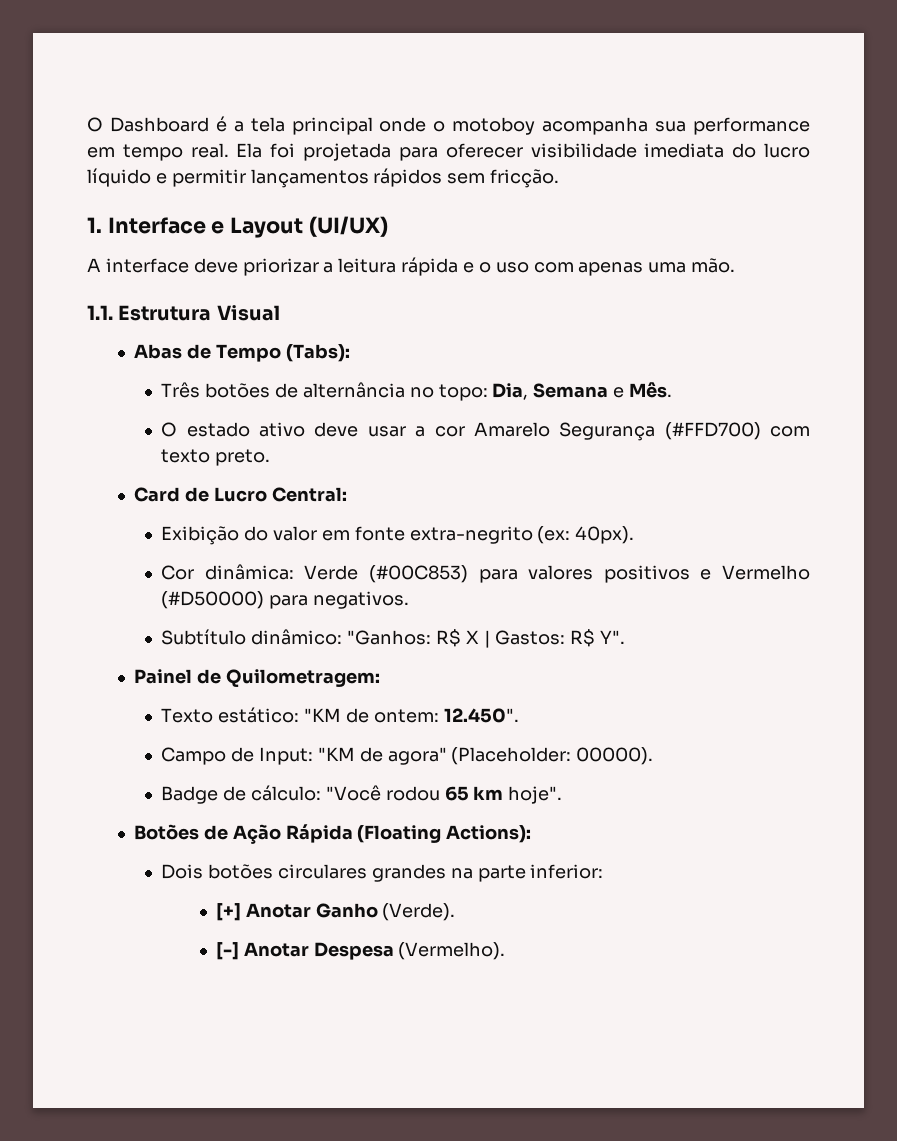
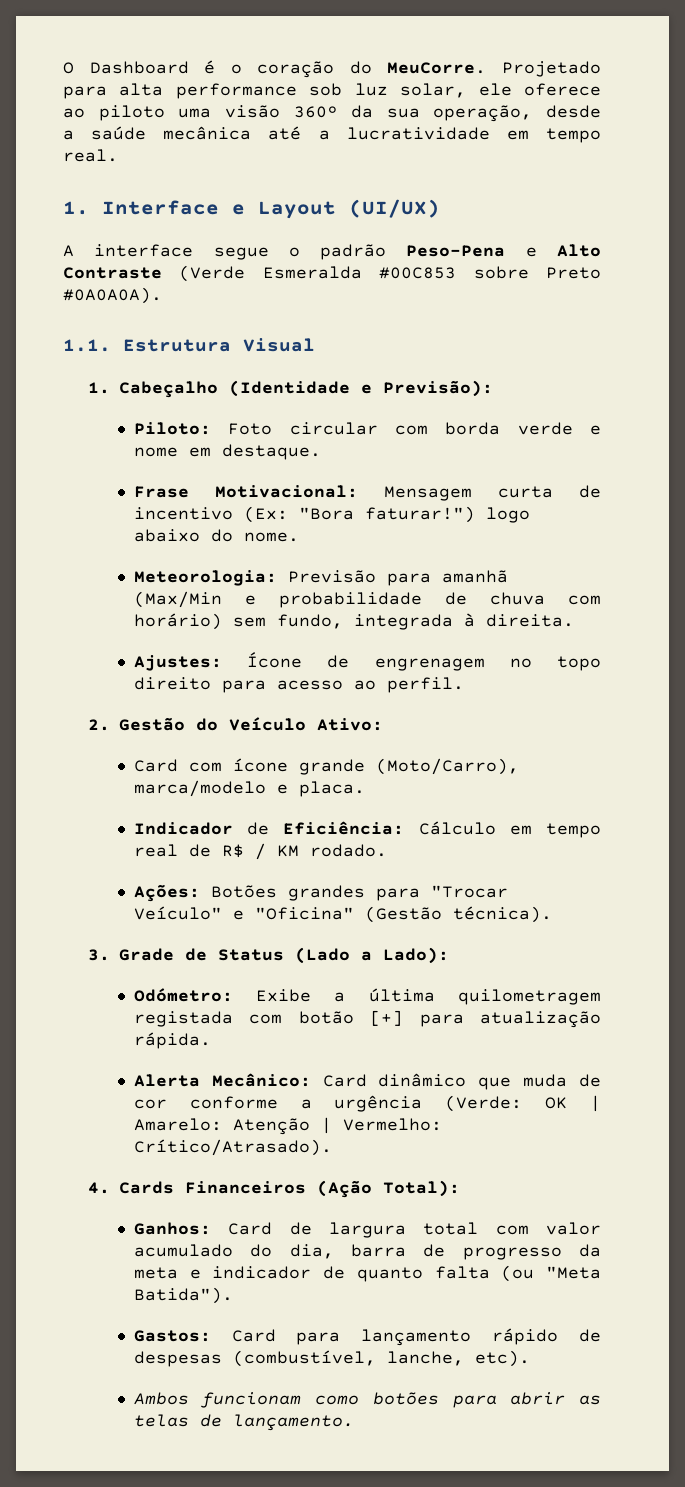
[233,117,810,135] [87,143,811,161] [87,168,560,188] a tela principal onde o motoboy acompanha sua performance em tempo real. Ela foi projetada para oferecer visibilidade imediata do lucro líquido e permitir lançamentos rápidos sem fricção. -> [230,61,601,78] [63,83,601,99] [63,105,601,122] [63,126,601,143] [63,149,118,162] o coração do MeuCorre. Projetado para alta performance sob luz solar, ele oferece ao piloto uma visão 360º da sua operação, desde a saúde mecânica até a lucratividade em tempo real.
[193,257,736,276] [87,305,280,321] [134,344,350,362] [161,382,673,401] [161,422,811,441] [161,449,271,466] [134,487,347,502] [161,526,635,545] [161,564,810,583] [161,591,410,609] [161,629,626,648] [134,669,380,687] [161,707,519,723] [161,747,654,765] [161,785,563,804] [134,824,532,844] [161,864,604,882] [215,903,456,921] [215,942,506,960] deve priorizar a leitura rápida e o uso com apenas uma mão. // 1.1. Estrutura Visual // Abas de Tempo (Tabs): // Três botões de alternância no topo: Dia, Semana e Mês. // O estado ativo deve usar a cor Amarelo Segurança (#FFD700) com texto preto. // Card de Lucro Central: // Exibição do valor em fonte extra-negrito (ex: 40px). // Cor dinâmica: Verde (#00C853) para valores positivos e Vermelho (#D50000) para negativos. // Subtítulo dinâmico: "Ganhos: R$ X | Gastos: R$ Y". // Painel de Quilometragem: // Texto estático: "KM de ontem: 12.450". // Campo de Input: "KM de agora" (Placeholder: 00000). // Badge de cálculo: "Você rodou 65 km hoje". // Botões de Ação Rápida (Floating Actions): // Dois botões circulares grandes na parte inferior: // [+] Anotar Ganho (Verde). // [-] Anotar Despesa (Vermelho). -> [213,244,601,260] [63,265,601,282] [63,287,162,304] [63,338,315,352] [88,380,494,398] [133,422,601,435] [133,444,321,460] [133,485,601,501] [133,506,530,523] [133,529,299,542] [133,570,508,586] [133,591,601,608] [133,613,574,630] [133,652,601,671] [133,677,464,693] [88,717,384,731] [133,758,519,775] [133,780,365,797] [133,821,601,838] [133,843,387,860] [133,884,508,902] [133,906,552,923] [88,947,450,964] [133,988,601,1005] [133,1010,601,1028] [133,1032,211,1049] [133,1073,601,1090] [133,1095,601,1112] [133,1117,442,1135] [133,1139,332,1156] [88,1180,461,1198] [133,1222,601,1238] [133,1244,601,1260] [133,1265,601,1282] [133,1287,233,1304] [133,1328,601,1346] [133,1350,530,1367] [133,1392,601,1408] [133,1414,354,1431] segue o padrão Peso-Pena e Alto Contraste (Verde Esmeralda #00C853 sobre Preto #0A0A0A). // 1.1. Estrutura Visual // 1. Cabeçalho (Identidade e Previsão): // Piloto: Foto circular com borda verde e nome em destaque. // Frase Motivacional: Mensagem curta de incentivo (Ex: "Bora faturar!") logo abaixo do nome. // Meteorologia: Previsão para amanhã (Max/Min e probabilidade de chuva com horário) sem fundo, integrada à direita. // Ajustes: Ícone de engrenagem no topo direito para acesso ao perfil. // 2. Gestão do Veículo Ativo: // Card com ícone grande (Moto/Carro), marca/modelo e placa. // Indicador de Eficiência: Cálculo em tempo real de R$ / KM rodado. // Ações: Botões grandes para "Trocar Veículo" e "Oficina" (Gestão técnica). // 3. Grade de Status (Lado a Lado): // Odómetro: Exibe a última quilometragem registada com botão [+] para atualização rápida. // Alerta Mecânico: Card dinâmico que muda de cor conforme a urgência (Verde: OK | Amarelo: Atenção | Vermelho: Crítico/Atrasado). // 4. Cards Financeiros (Ação Total): // Ganhos: Card de largura total com valor acumulado do dia, barra de progresso da meta e indicador de quanto falta (ou "Meta Batida"). // Gastos: Card para lançamento rápido de despesas (combustível, lanche, etc). // Ambos funcionam como botões para abrir as telas de lançamento.

